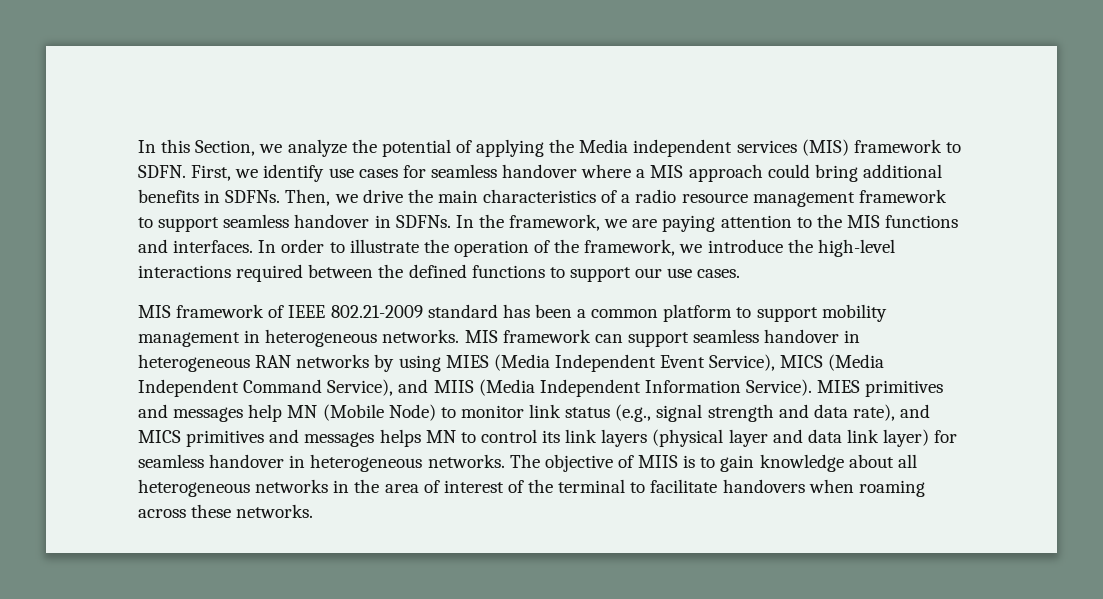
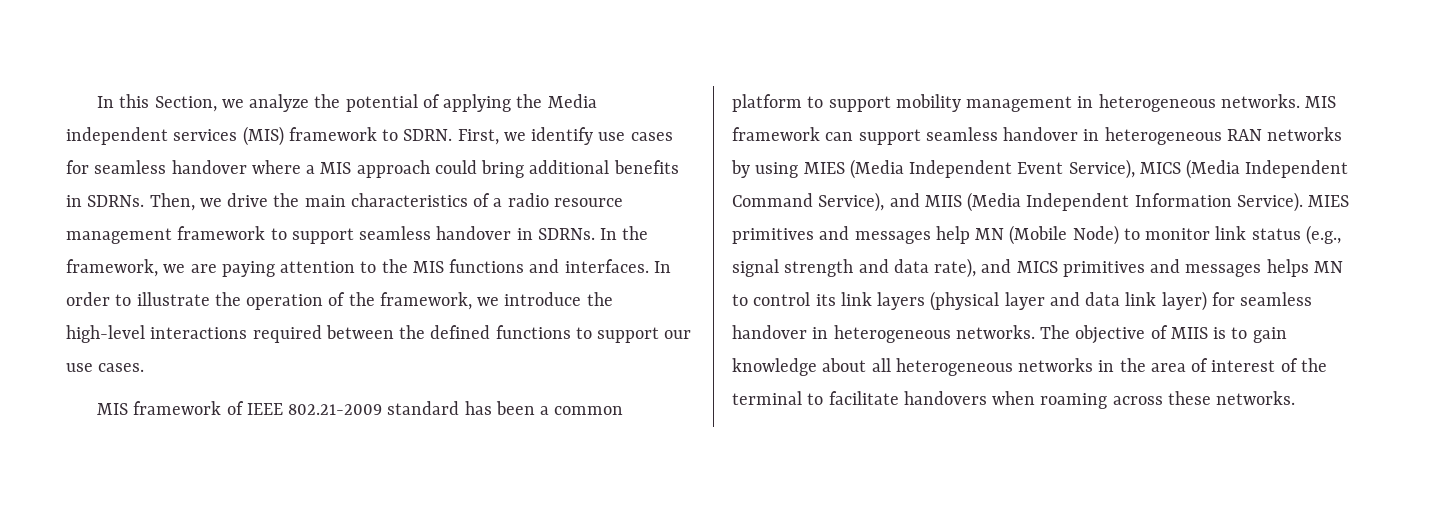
[138,165,186,178] SDFN. -> [403,129,453,141] SDRN.
[225,190,281,203] SDFNs. -> [87,195,145,207] SDRNs.
[395,215,451,228] SDFNs. -> [537,228,595,240] SDRNs.

